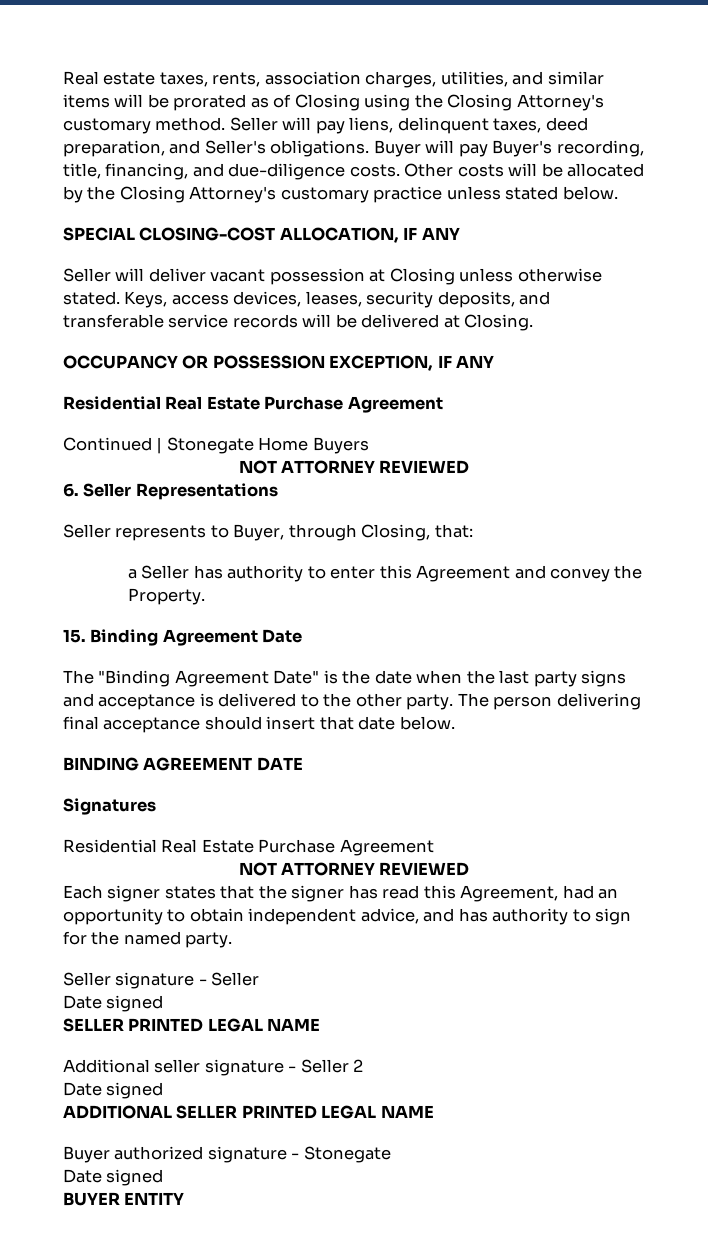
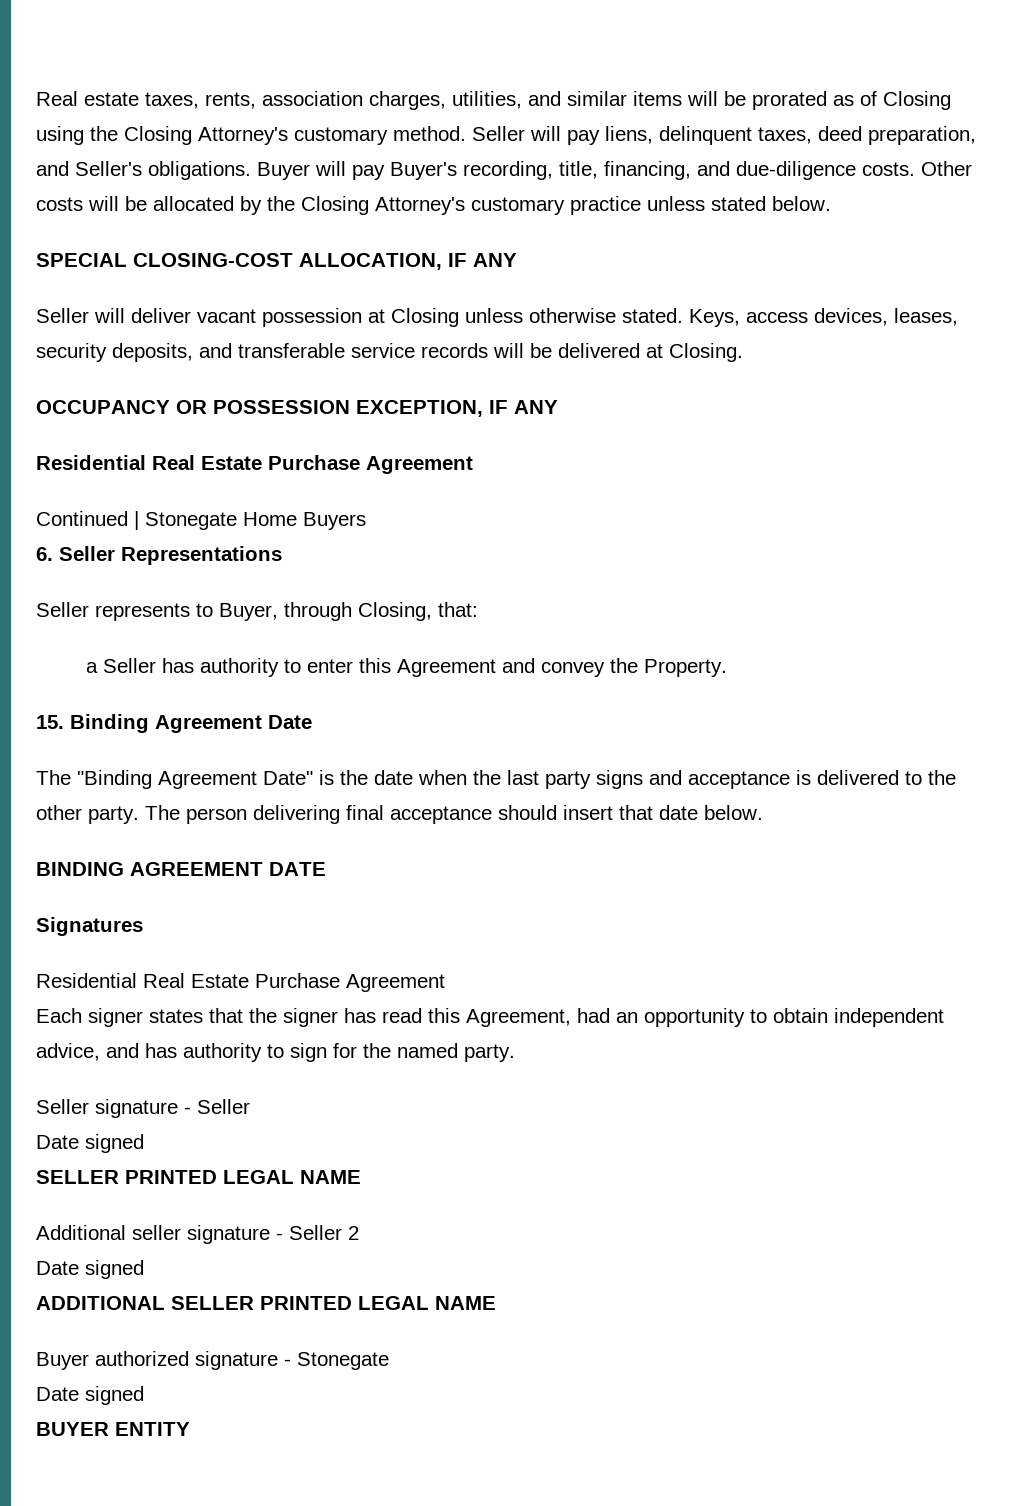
[238,460,470,474] // NOT ATTORNEY REVIEWED -> (366, 521) none
[238,862,470,876] // NOT ATTORNEY REVIEWED -> (445, 983) none

